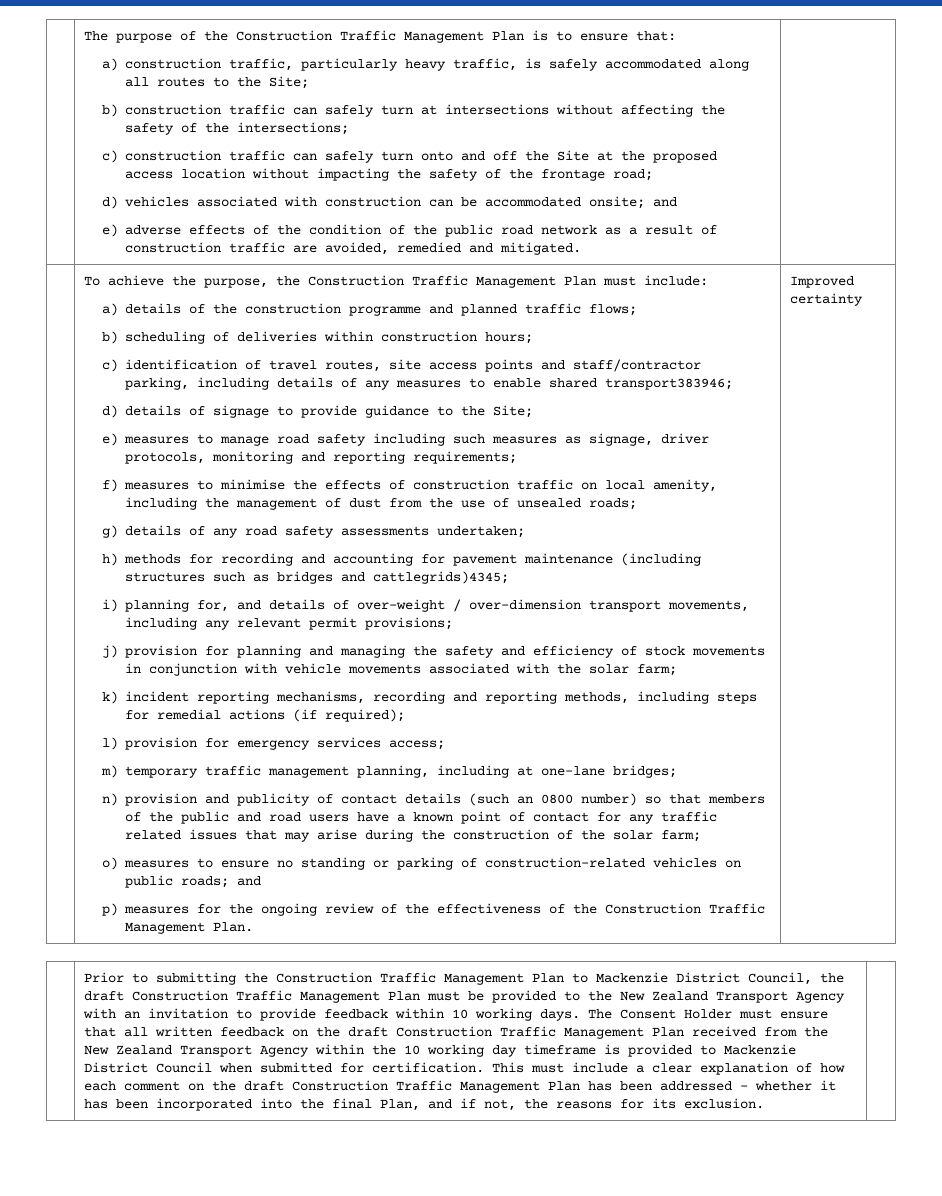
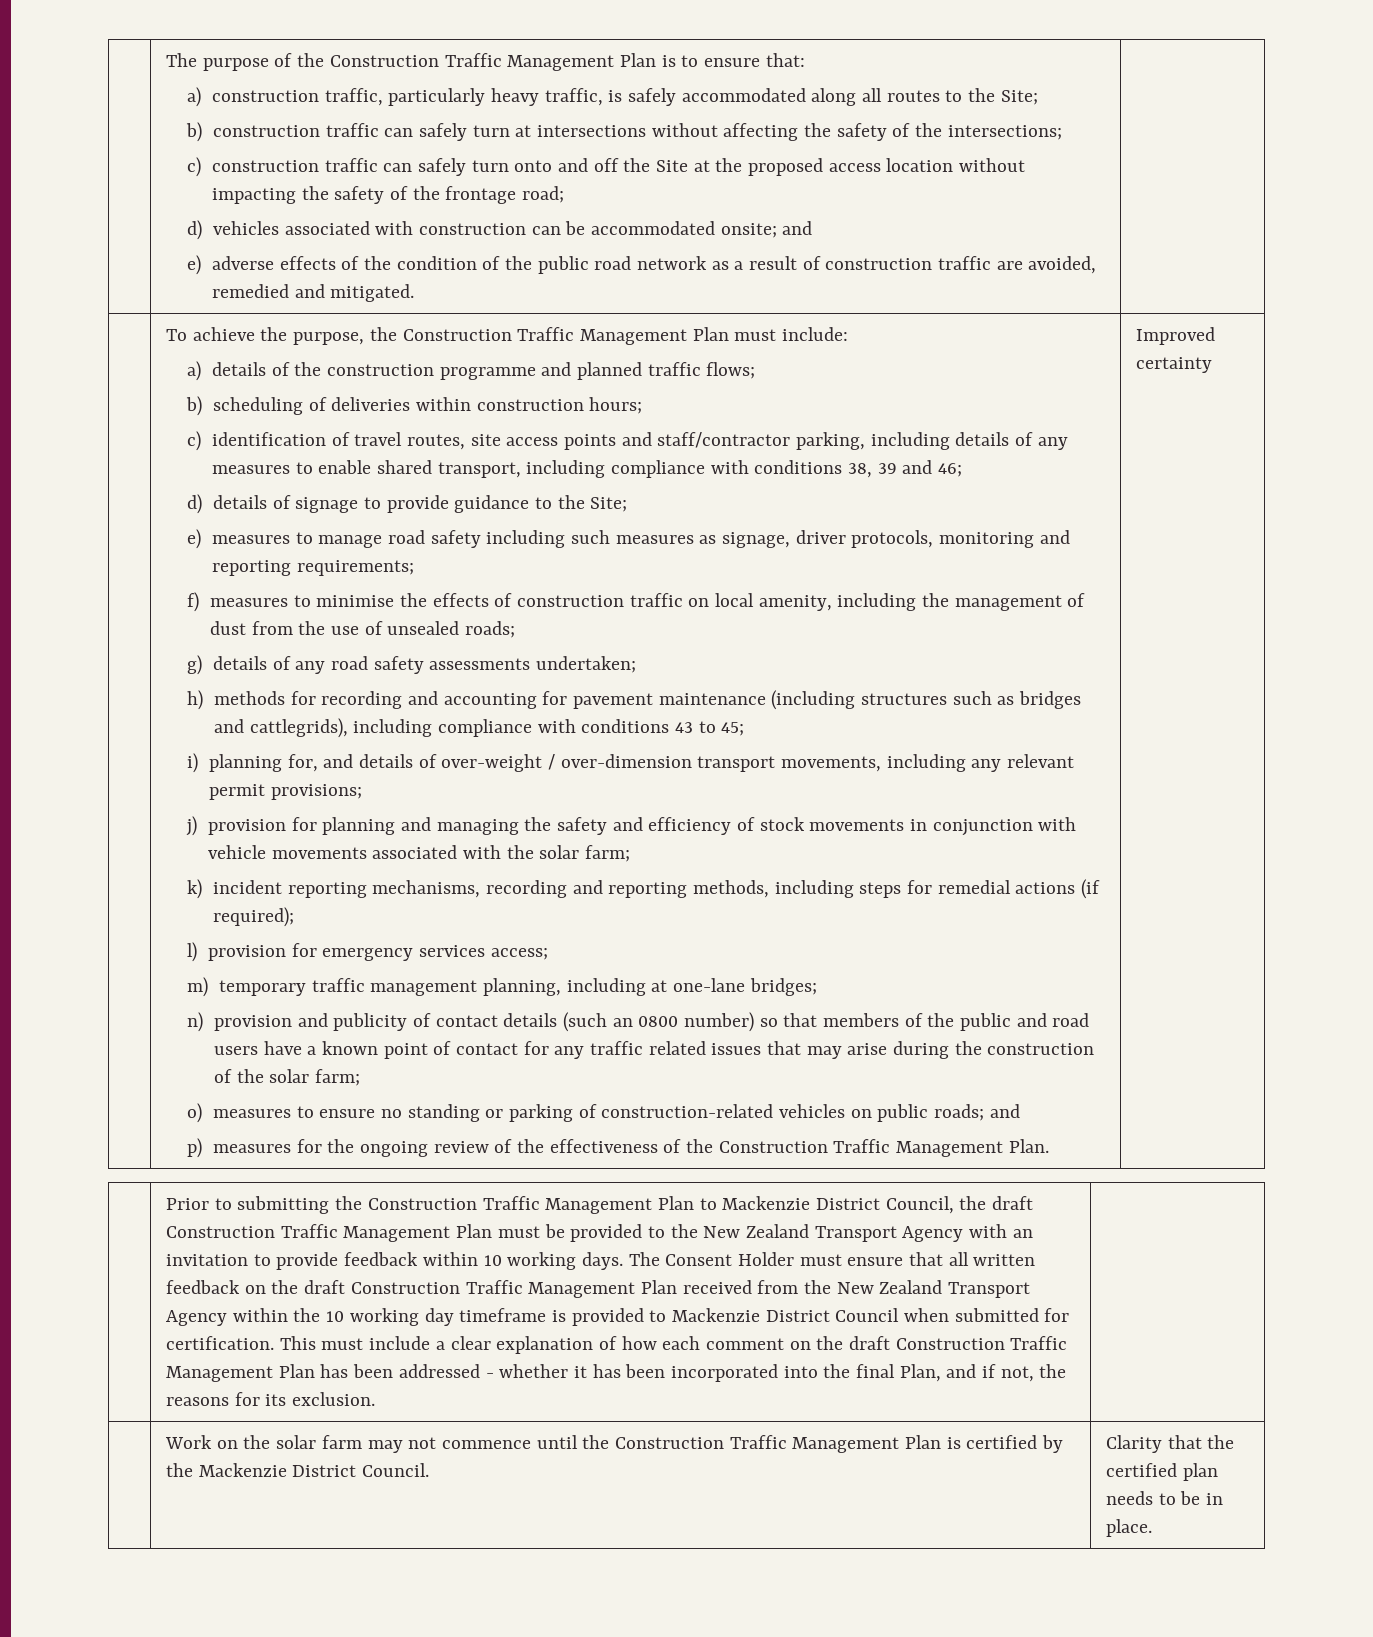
[604,378,733,390] transport383946; -> [437,460,962,478] transport, including compliance with conditions 38, 39 and 46;
[372,571,509,584] cattlegrids)4345; -> [249,718,745,738] cattlegrids), including compliance with conditions 43 to 45;
(765, 1103) none -> [165,1435,1063,1453] [166,1463,430,1477] [1106,1435,1235,1453] [1106,1463,1218,1481] [1106,1491,1224,1505] [1106,1519,1153,1537] // | Work on the solar farm may not commence until the Construction Traffic Management Plan is certified by the Mackenzie District Council. | Clarity that the certified plan needs to be in place.

